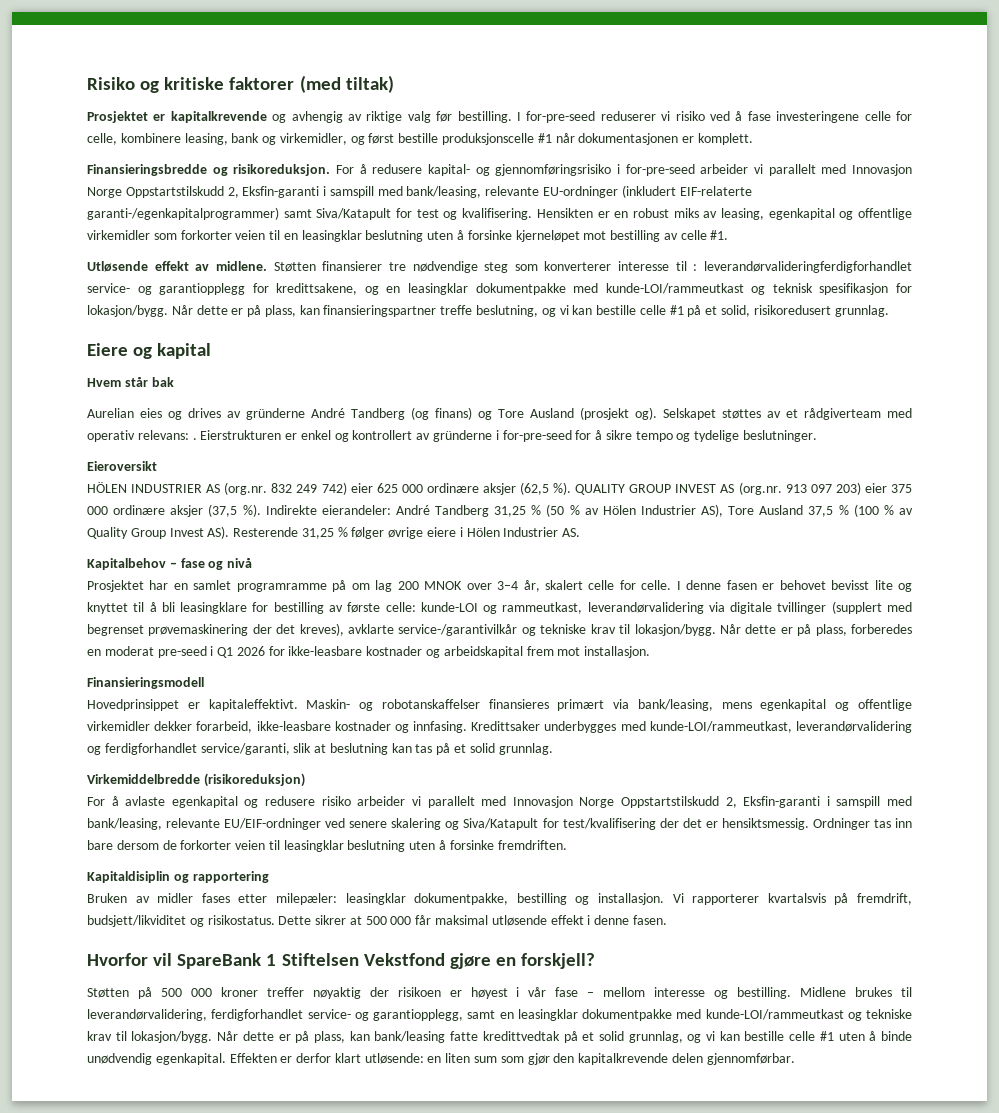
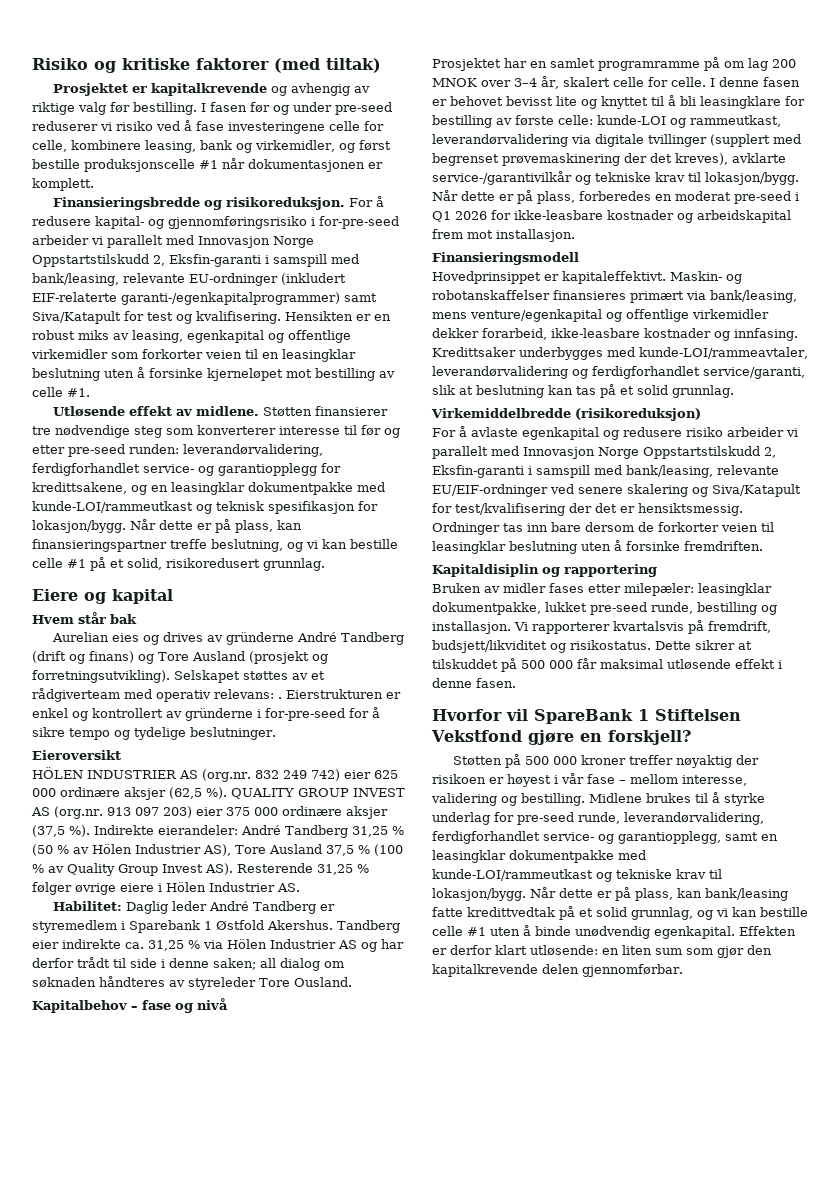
[526,111,596,123] for-pre-seed -> [210,102,392,115] fasen før og under pre-seed
[693,261,912,273] : leverandørvalideringferdigforhandlet -> [361,425,400,438] [32,444,323,457] [32,463,140,476] før og etter pre-seed runden: leverandørvalidering, ferdigforhandlet
[411,407,429,420] (og -> [32,651,85,664] (drift og
[635,407,657,420] og). -> [312,654,328,664] [32,670,170,683] og forretningsutvikling).
(581, 532) none -> [53,901,336,914] [32,920,400,933] [32,939,404,952] [32,957,344,971] [32,976,352,990] // Habilitet: Daglig leder André Tandberg er styremedlem i Sparebank 1 Østfold Akershus. Tandberg eier indirekte ca. 31,25 % via Hölen Industrier AS og har derfor trådt til side i denne saken; all dialog om søknaden håndteres av styreleder Tore Ousland.
[760,699,827,711] egenkapital -> [470,309,602,322] venture/egenkapital
[649,721,792,733] kunde-LOI/rammeutkast, -> [639,347,808,359] kunde-LOI/rammeavtaler,
(509, 899) none -> [545,602,693,615] lukket pre-seed runde,
(362, 920) none -> [432,658,517,672] tilskuddet på
[654,987,706,997] interesse -> [682,775,747,786] [431,793,497,806] interesse, validering
(913, 992) none -> [712,792,765,806] [432,812,620,825] å styrke underlag for pre-seed runde,

